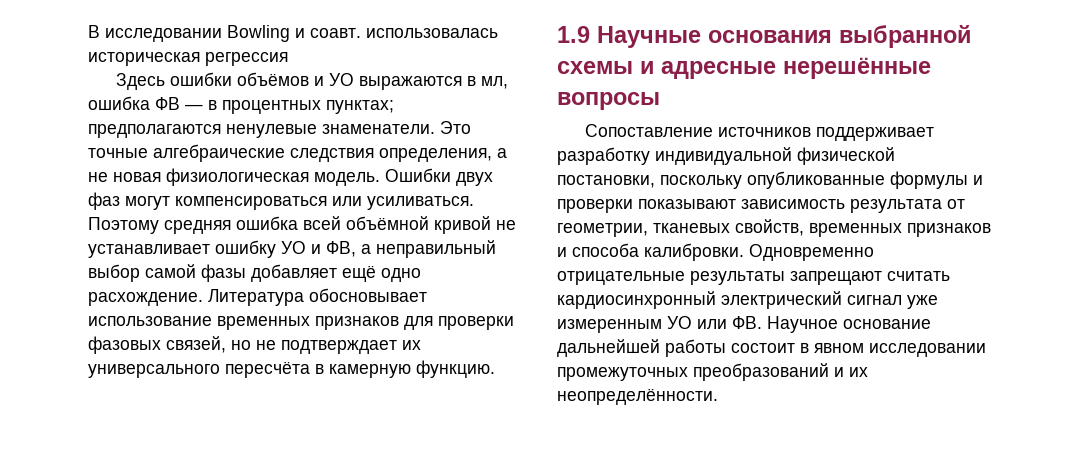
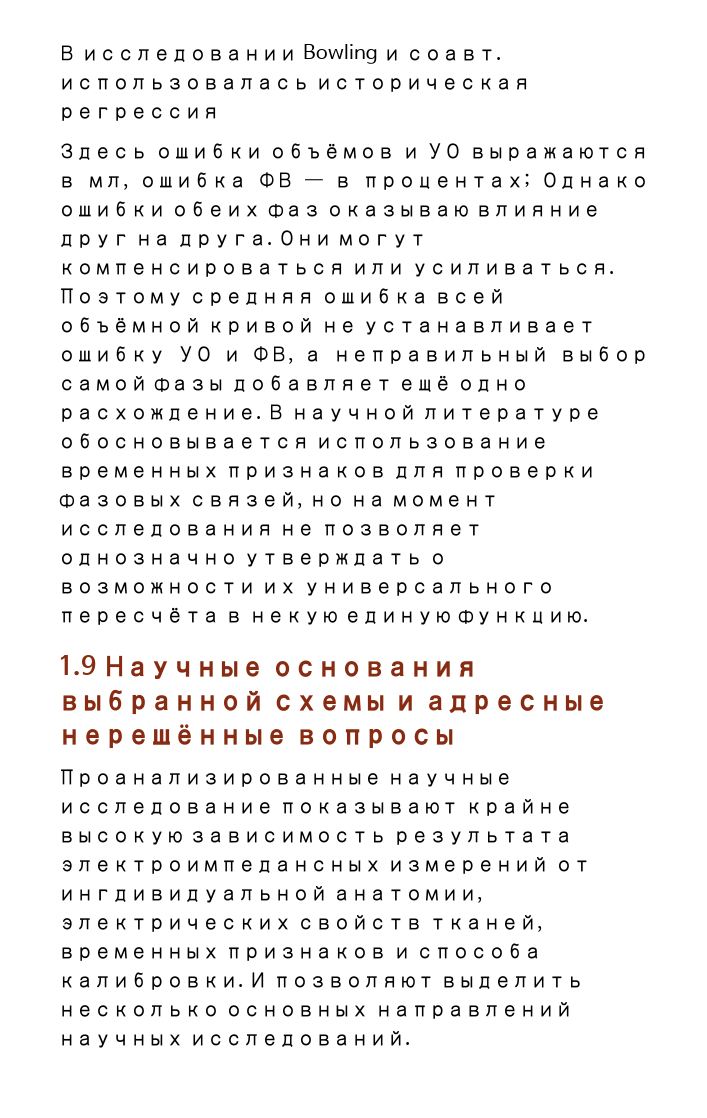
[222,100,394,114] [88,121,471,138] [88,144,507,162] [88,168,493,186] [88,192,120,210] процентных пунктах; предполагаются ненулевые знаменатели. Это точные алгебраические следствия определения, а не новая физиологическая модель. Ошибки двух фаз -> [362,172,649,190] [58,201,602,218] [58,230,332,248] процентах; Однако ошибки обеих фаз оказываю влияние друг на друга. Они
[208,288,427,306] Литература обосновывает -> [267,404,602,422] [58,433,310,449] В научной литературе обосновывается
[256,340,397,354] не подтверждает -> [349,495,500,507] [58,524,483,538] [58,553,447,567] [58,582,256,594] на момент исследования не позволяет однозначно утверждать о возможности
[329,364,411,378] камерную -> [248,611,452,625] некую единую
[584,124,934,141] [557,147,895,165] [557,171,983,189] [557,199,965,213] [557,219,804,237] Сопоставление источников поддерживает разработку индивидуальной физической постановки, поскольку опубликованные формулы и проверки показывают зависимость результата от геометрии, тканевых свойств, -> [58,769,514,787] [58,799,573,816] [58,831,573,845] [58,857,591,874] [58,886,484,903] [58,915,543,932] Проанализированные научные исследование показывают крайне высокую зависимость результата электроимпедансных измерений от ингдивидуальной анатомии, электрических свойств тканей,
[749,244,874,261] [557,271,950,285] [557,291,938,309] [557,316,931,333] [557,339,986,357] [557,363,868,381] [557,388,718,405] Одновременно отрицательные результаты запрещают считать кардиосинхронный электрический сигнал уже измеренным УО или ФВ. Научное основание дальнейшей работы состоит в явном исследовании промежуточных преобразований и их неопределённости. -> [249,972,584,990] [58,1002,573,1019] [58,1031,412,1048] И позволяют выделить несколько основных направлений научных исследований.

